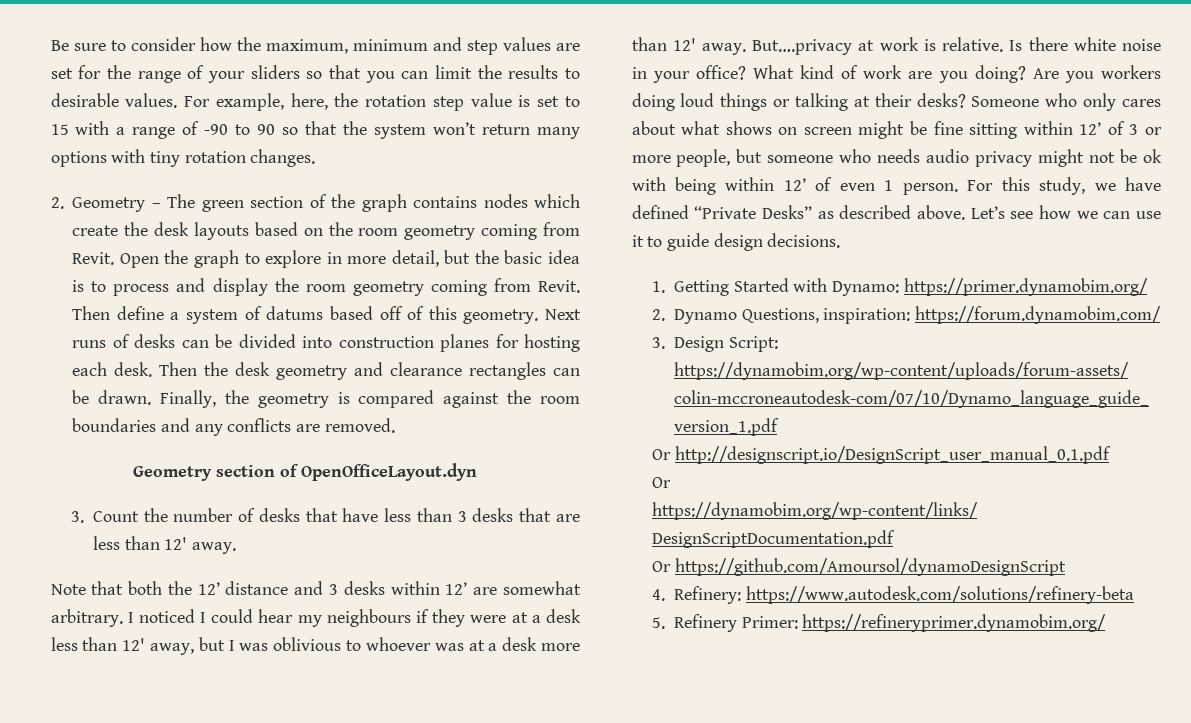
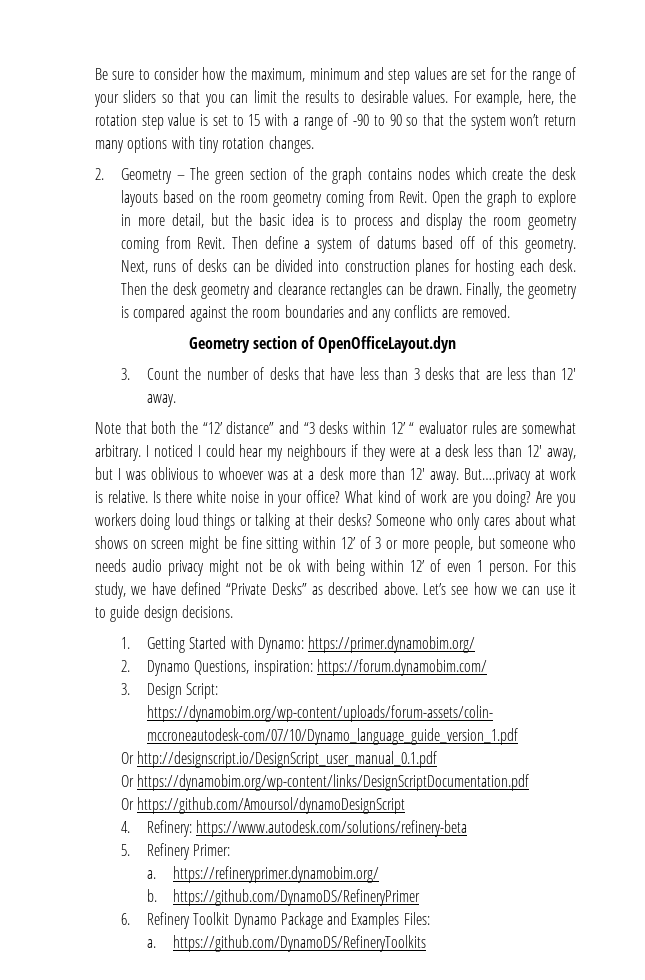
[545,309,581,320] Next -> [120,260,148,274] Next,
[197,581,468,595] 12’ distance and 3 desks within 12’ -> [202,421,497,434] “12’ distance” and “3 desks within 12’ “ evaluator rules
(798, 622) none -> [146,870,156,879] // a.
(1107, 623) none -> [146,889,420,906] [120,912,430,929] [146,935,426,952] // b. https://github.com/DynamoDS/RefineryPrimer // 6. Refinery Toolkit Dynamo Package and Examples Files: // a. https://github.com/DynamoDS/RefineryToolkits

